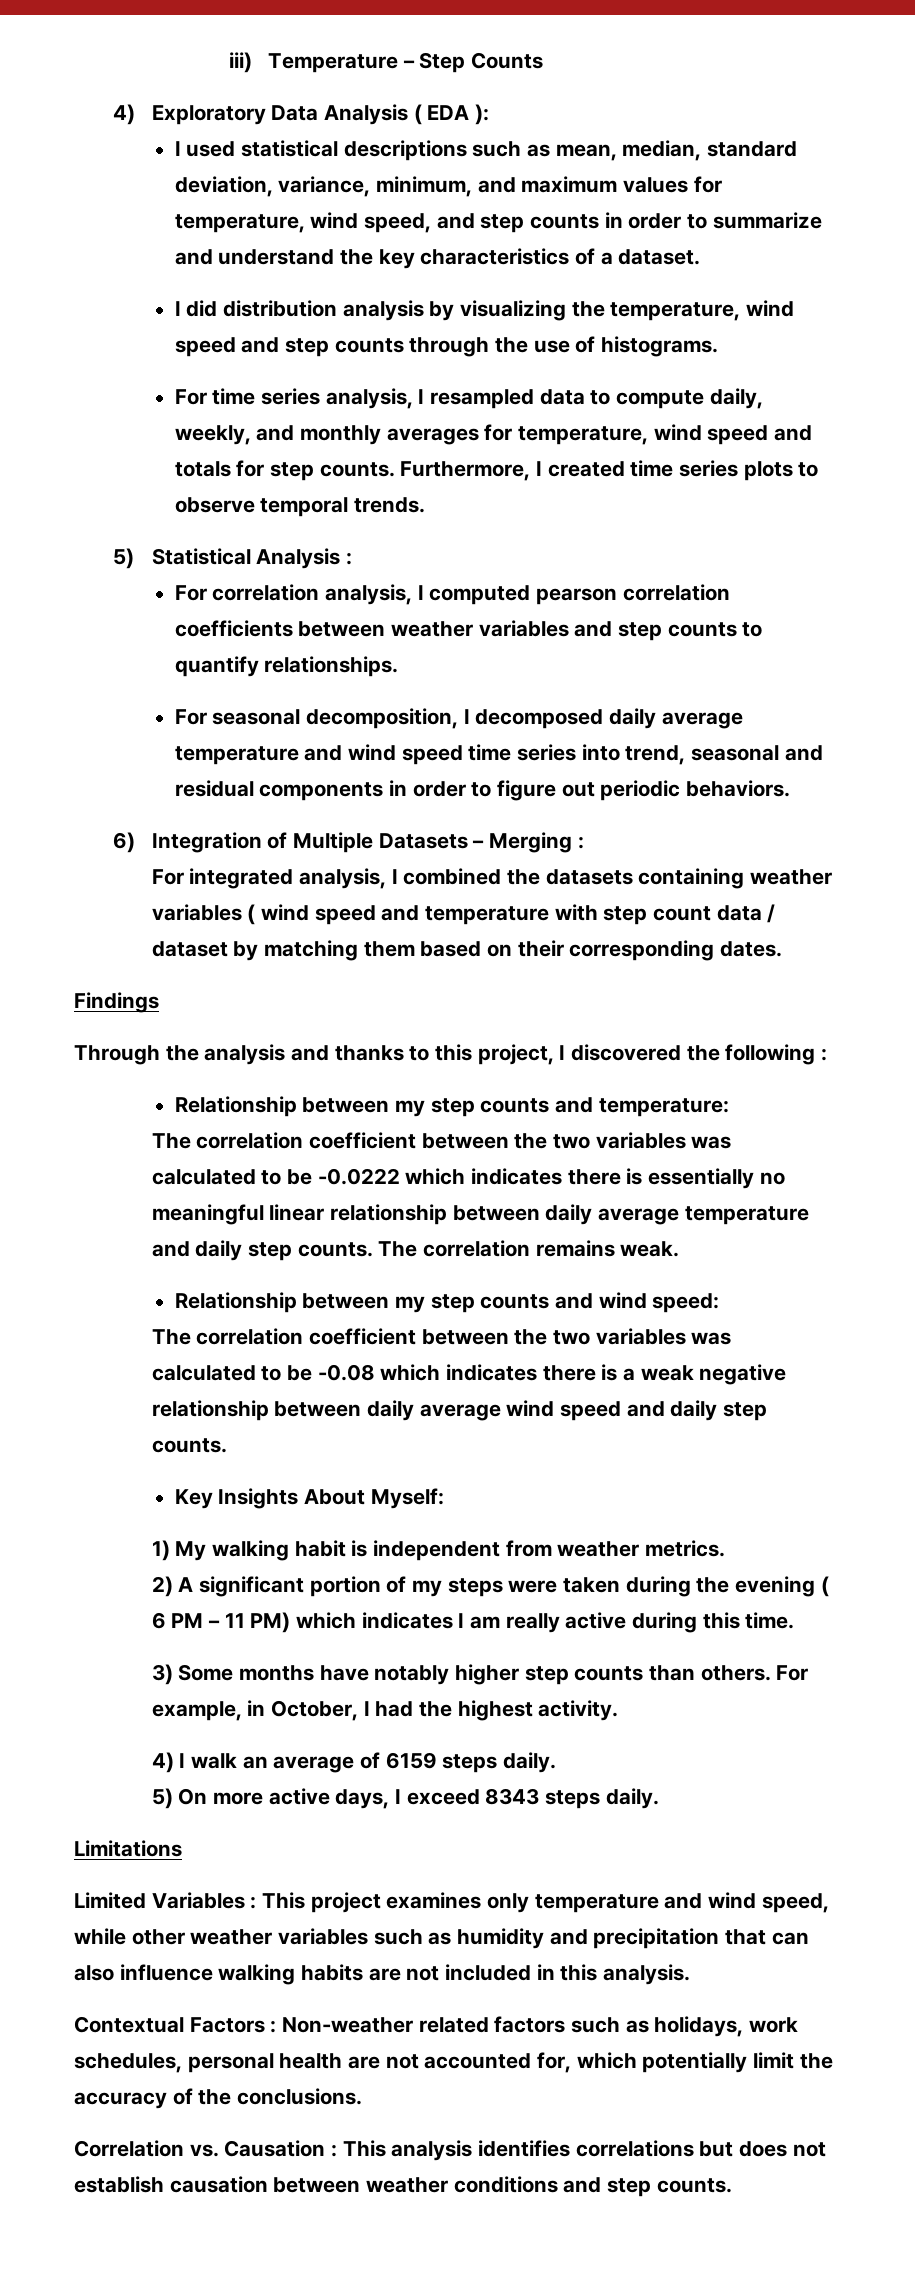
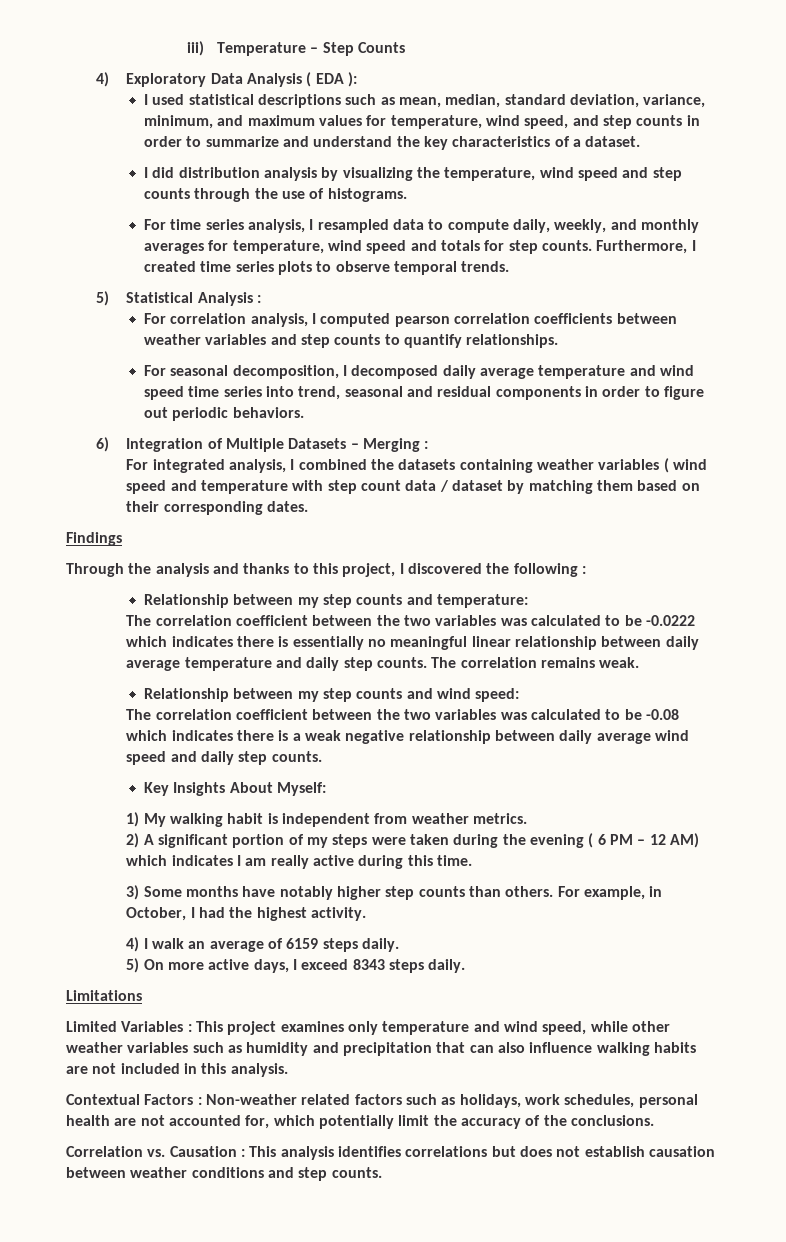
[224,1612,291,1633] 11 PM) -> [649,833,699,848] 12 AM)

